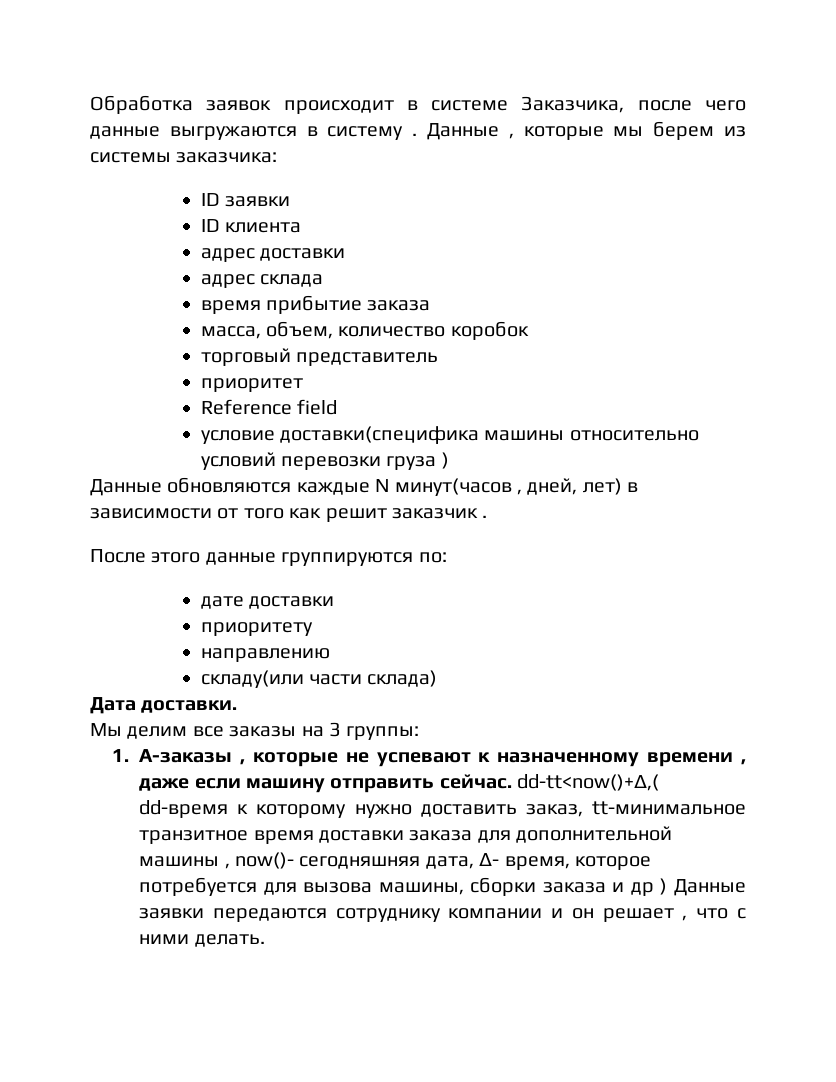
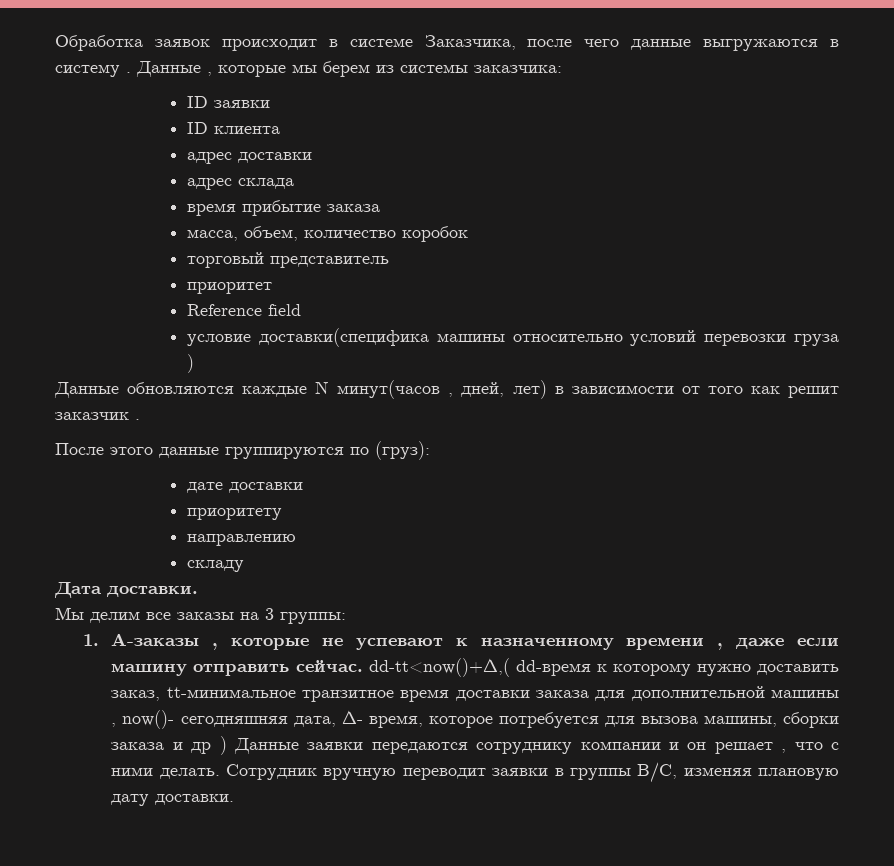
[418,552,447,563] по: -> [350,441,430,460] по (груз):
[200,670,438,688] складу(или части склада) -> [187,560,245,572] складу
(265, 940) none -> [226,762,839,783] [111,794,235,806] Сотрудник вручную переводит заявки в группы B/C, изменяя плановую дату доставки.

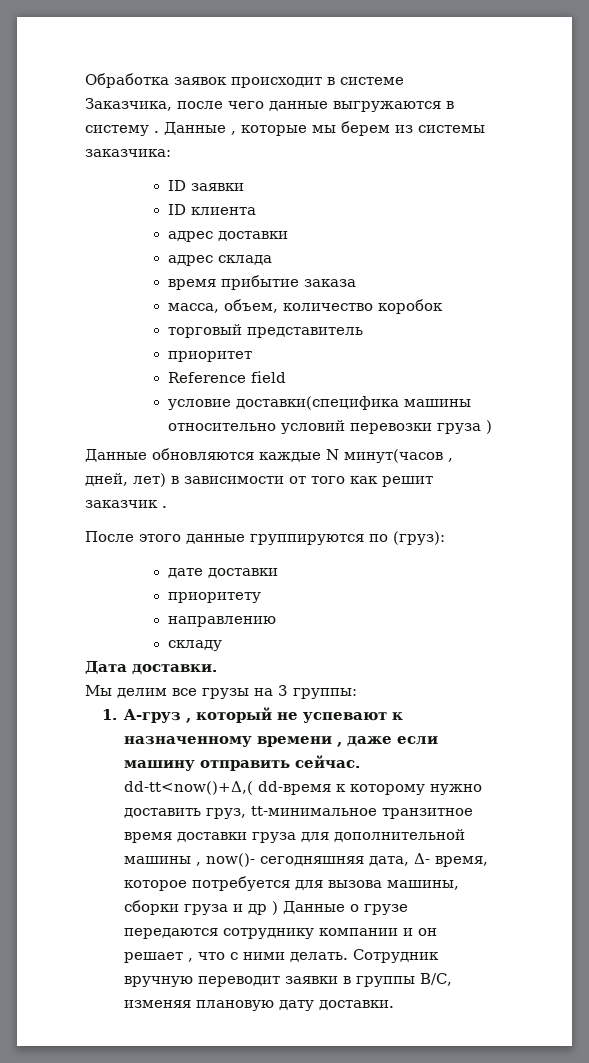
[177,612,234,620] заказы -> [202,688,249,699] грузы
[111,633,310,650] A-заказы , которые -> [123,707,273,723] A-груз , который
[111,690,161,701] заказ, -> [206,808,247,819] груз,
[536,690,590,698] заказа -> [252,832,297,843] груза
[111,742,165,750] заказа -> [184,904,229,915] груза
[307,742,364,750] заявки -> [350,904,409,915] о грузе

